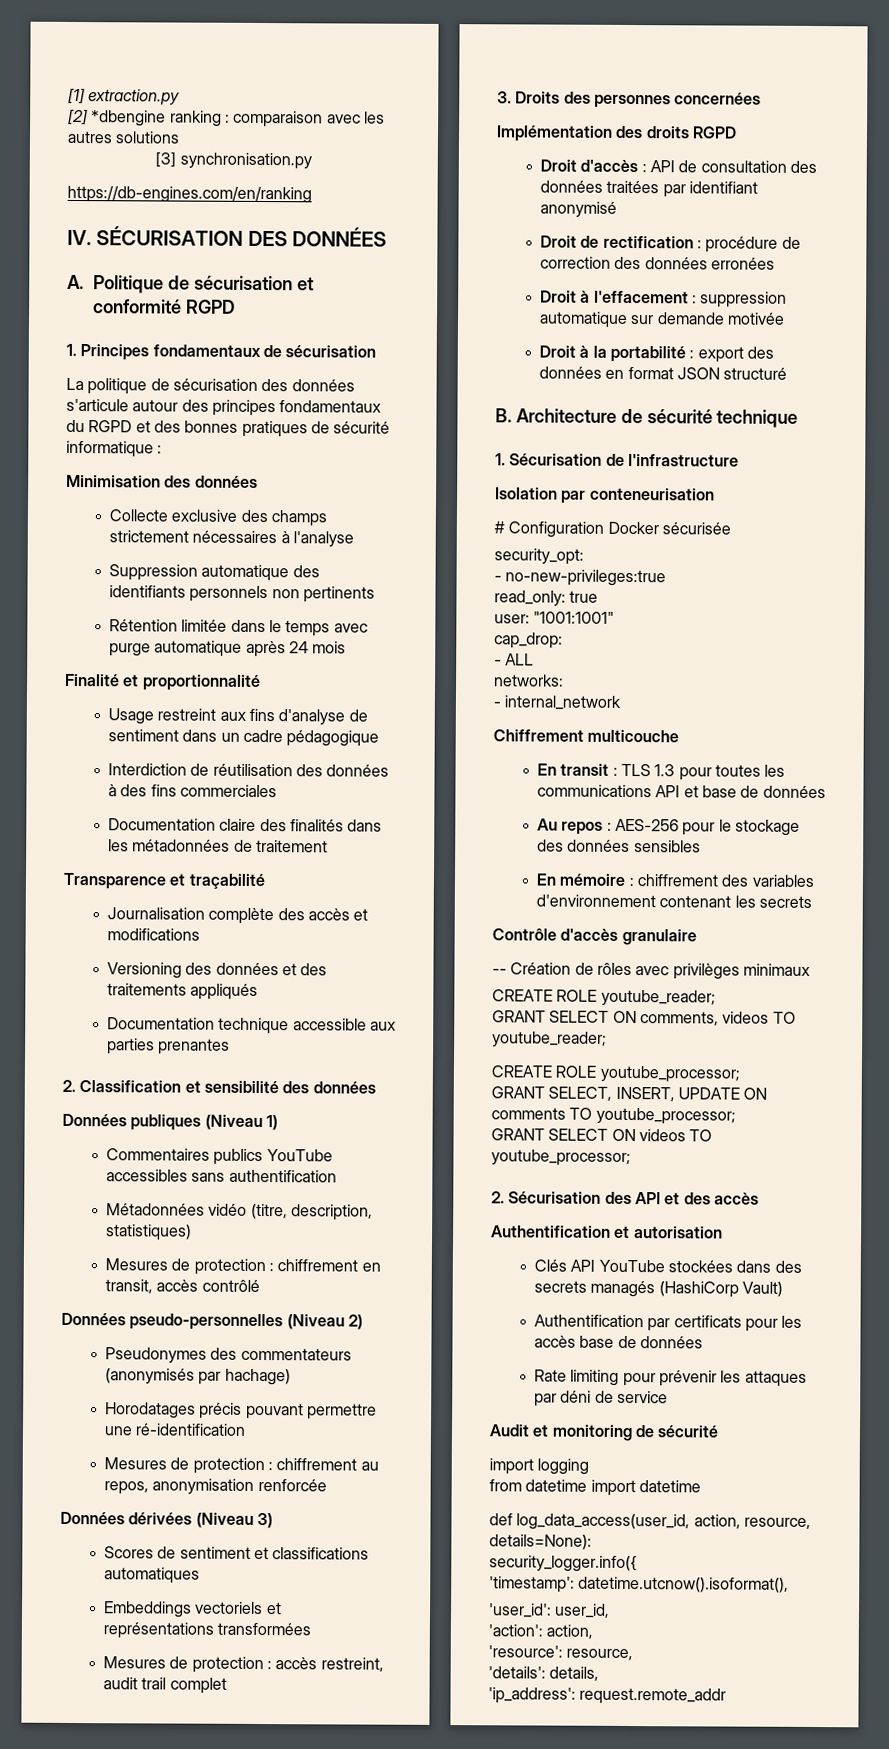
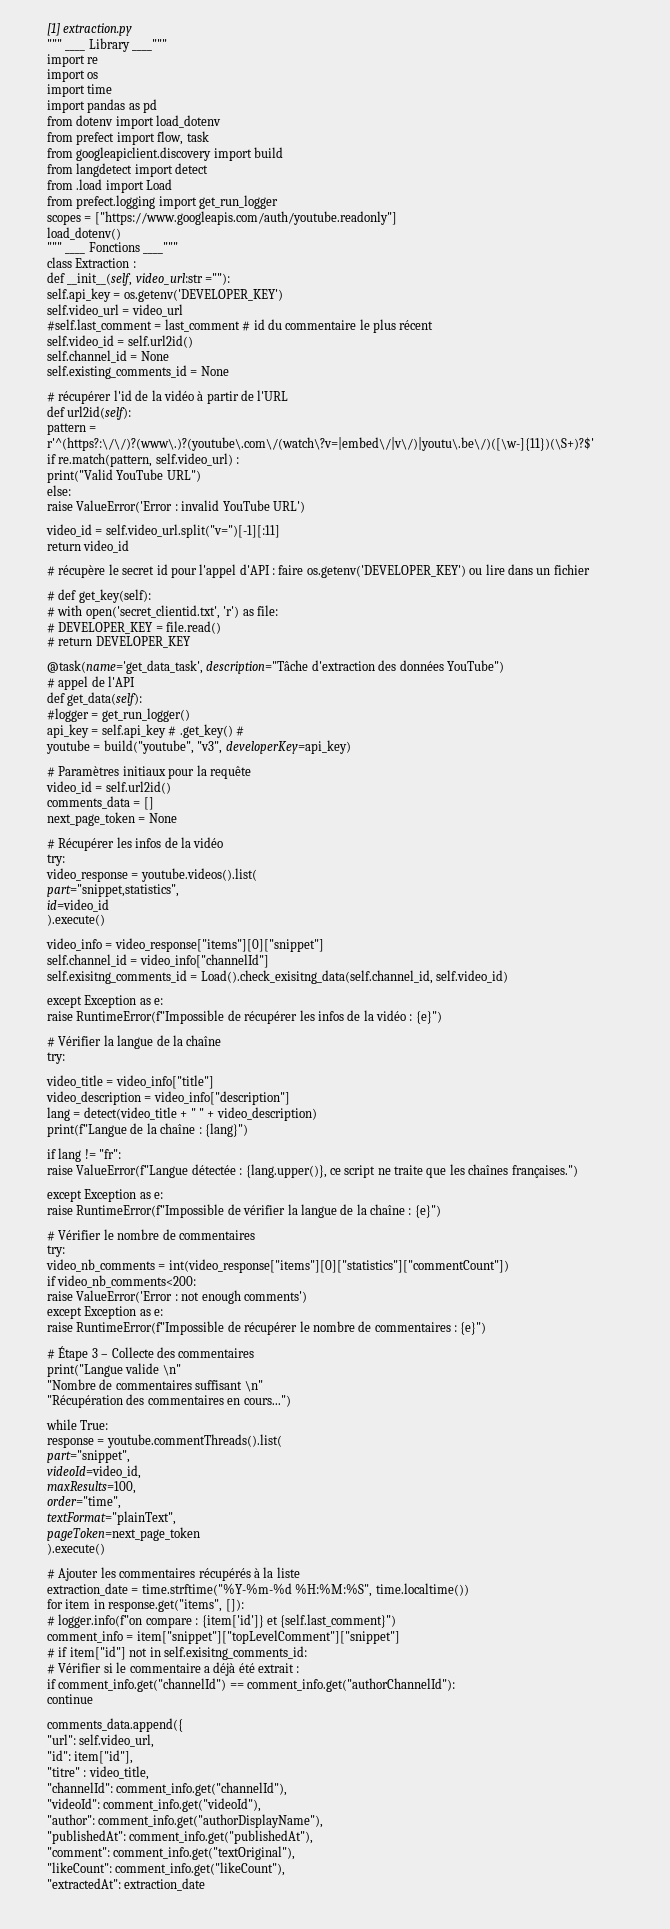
[68,108,385,128] [67,130,181,144] [155,151,312,170] [67,185,312,204] [67,226,388,247] [67,274,314,294] [93,299,237,314] [66,343,377,361] [66,377,355,395] [66,398,382,417] [66,419,391,438] [66,440,163,458] [66,474,258,488] [109,509,327,527] [109,530,354,548] [109,564,320,582] [109,585,375,603] [109,619,368,637] [109,640,347,658] [65,673,261,691] [108,708,368,726] [108,729,380,747] [108,763,390,777] [108,784,277,798] [108,818,383,832] [108,839,328,853] [63,872,265,890] [107,907,369,925] [107,928,201,941] [107,962,328,979] [107,983,259,1000] [107,1017,396,1035] [107,1038,231,1055] [62,1079,376,1094] [62,1113,278,1131] [106,1148,333,1166] [106,1169,337,1183] [106,1203,373,1221] [106,1224,193,1241] [105,1258,381,1276] [105,1279,260,1294] [61,1312,363,1331] [105,1347,352,1364] [105,1368,291,1386] [105,1402,377,1420] [104,1423,247,1436] [104,1457,379,1475] [104,1478,327,1495] [60,1511,273,1529] [104,1546,370,1560] [104,1567,201,1584] [103,1601,282,1618] [103,1622,312,1639] [103,1656,384,1674] [103,1677,227,1694] [497,91,762,109] [496,125,737,142] [540,159,817,174] [540,180,758,198] [540,201,618,218] [540,235,801,253] [540,256,775,270] [540,290,788,308] [539,311,785,328] [539,345,774,363] [539,366,788,380] [495,408,799,428] [495,453,739,467] [495,487,715,504] [494,521,731,538] [494,548,584,565] [494,569,667,587] [494,590,599,607] [494,611,615,624] [494,632,563,649] [494,653,535,666] [494,674,564,687] [493,695,622,710] [493,729,680,743] [537,763,786,781] [537,784,826,799] [537,818,800,836] [537,839,701,853] [536,873,815,887] [536,894,812,908] [492,928,697,946] [492,962,810,980] [492,989,716,1007] [492,1010,796,1026] [492,1031,607,1048] [491,1065,740,1083] [491,1086,768,1102] [491,1107,736,1125] [491,1128,713,1142] [491,1149,631,1167] [491,1191,759,1205] [491,1225,723,1239] [534,1259,802,1273] [534,1280,783,1298] [534,1314,803,1332] [534,1335,703,1349] [534,1369,807,1387] [534,1390,668,1407] [489,1424,720,1442] [489,1458,590,1475] [489,1479,701,1497] [489,1513,811,1531] [489,1534,592,1550] [489,1554,637,1573] [489,1576,790,1593] [488,1603,611,1618] [488,1624,594,1639] [488,1645,634,1661] [488,1666,600,1681] [488,1687,727,1705] [2] *dbengine ranking : comparaison avec les autres solutions // [3] synchronisation.py // https://db-engines.com/en/ranking // IV. SÉCURISATION DES DONNÉES // A. Politique de sécurisation et conformité RGPD // 1. Principes fondamentaux de sécurisation // La politique de sécurisation des données s'articule autour des principes fondamentaux du RGPD et des bonnes pratiques de sécurité informatique : // Minimisation des données // Collecte exclusive des champs strictement nécessaires à l'analyse // Suppression automatique des identifiants personnels non pertinents // Rétention limitée dans le temps avec purge automatique après 24 mois // Finalité et proportionnalité // Usage restreint aux fins d'analyse de sentiment dans un cadre pédagogique // Interdiction de réutilisation des données à des fins commerciales // Documentation claire des finalités dans les métadonnées de traitement // Transparence et traçabilité // Journalisation complète des accès et modifications // Versioning des données et des traitements appliqués // Documentation technique accessible aux parties prenantes // 2. Classification et sensibilité des données // Données publiques (Niveau 1) // Commentaires publics YouTube accessibles sans authentification // Métadonnées vidéo (titre, description, statistiques) // Mesures de protection : chiffrement en transit, accès contrôlé // Données pseudo-personnelles (Niveau 2) // Pseudonymes des commentateurs (anonymisés par hachage) // Horodatages précis pouvant permettre une ré-identification // Mesures de protection : chiffrement au repos, anonymisation renforcée // Données dérivées (Niveau 3) // Scores de sentiment et classifications automatiques // Embeddings vectoriels et représentations transformées // Mesures de protection : accès restreint, audit trail complet // 3. Droits des personnes concernées // Implémentation des droits RGPD // Droit d'accès : API de consultation des données traitées par identifiant anonymisé // Droit de rectification : procédure de correction des données erronées // Droit à l'effacement : suppression automatique sur demande motivée // Droit à la portabilité : export des données en format JSON structuré // B. Architecture de sécurité technique // 1. Sécurisation de l'infrastructure // Isolation par conteneurisation // # Configuration Docker sécurisée // security_opt: // - no-new-privileges:true // read_only: true // user: "1001:1001" // cap_drop: // - ALL // networks: // - internal_network // Chiffrement multicouche // En transit : TLS 1.3 pour toutes les communications API et base de données // Au repos : AES-256 pour le stockage des données sensibles // En mémoire : chiffrement des variables d'environnement contenant les secrets // Contrôle d'accès granulaire // -- Création de rôles avec privilèges minimaux // CREATE ROLE youtube_reader; // GRANT SELECT ON comments, videos TO youtube_reader; // CREATE ROLE youtube_processor; // GRANT SELECT, INSERT, UPDATE ON comments TO youtube_processor; // GRANT SELECT ON videos TO youtube_processor; // 2. Sécurisation des API et des accès // Authentification et autorisation // Clés API YouTube stockées dans des secrets managés (HashiCorp Vault) // Authentification par certificats pour les accès base de données // Rate limiting pour prévenir les attaques par déni de service // Audit et monitoring de sécurité // import logging // from datetime import datetime // def log_data_access(user_id, action, resource, details=None): // security_logger.info({ // 'timestamp': datetime.utcnow().isoformat(), // 'user_id': user_id, // 'action': action, // 'resource': resource, // 'details': details, // 'ip_address': request.remote_addr -> [47,39,62,49] [65,38,168,52] [47,54,99,67] [47,69,99,82] [47,84,113,97] [47,99,158,113] [47,115,222,129] [47,131,209,145] [47,147,284,161] [47,163,209,177] [47,179,173,193] [47,195,279,209] [47,211,397,225] [47,227,121,240] [47,242,62,252] [65,252,86,254] [88,242,179,254] [47,257,136,268] [47,272,231,286] [47,288,283,302] [47,304,183,317] [47,319,434,333] [47,335,193,348] [47,350,169,363] [47,365,229,379] [47,390,289,404] [47,406,132,420] [47,423,97,435] [47,437,594,451] [47,453,240,467] [47,469,201,483] [47,485,71,496] [47,500,305,513] [46,524,280,538] [47,540,130,553] [47,564,590,578] [47,589,151,603] [47,605,278,619] [47,621,222,634] [47,636,191,648] [47,660,504,674] [47,676,136,690] [47,692,143,706] [47,708,190,722] [47,724,244,738] [46,740,351,754] [47,765,251,779] [46,781,171,794] [47,796,154,810] [47,812,177,826] [47,837,224,851] [47,854,65,866] [46,868,257,882] [47,884,179,897] [47,899,109,912] [47,914,105,926] [46,938,324,952] [47,954,269,968] [47,970,509,984] [47,995,164,1008] [47,1010,442,1024] [47,1035,222,1049] [47,1052,65,1064] [46,1075,214,1089] [46,1091,290,1105] [47,1107,317,1121] [47,1123,248,1137] [47,1148,122,1162] [47,1164,578,1178] [47,1189,164,1202] [47,1204,441,1218] [47,1229,255,1241] [47,1245,65,1257] [46,1259,509,1273] [47,1275,197,1288] [47,1290,307,1304] [47,1306,164,1319] [47,1321,487,1335] [47,1346,255,1361] [47,1363,181,1377] [47,1379,263,1392] [47,1394,291,1408] [46,1419,109,1430] [47,1434,282,1448] [47,1450,130,1463] [47,1465,141,1479] [47,1481,136,1494] [47,1496,121,1509] [47,1511,176,1525] [47,1527,200,1541] [47,1543,105,1555] [47,1567,300,1581] [47,1583,469,1597] [47,1599,244,1612] [47,1614,397,1628] [47,1630,400,1644] [47,1646,307,1660] [47,1662,300,1676] [47,1678,456,1692] [47,1694,93,1704] [47,1718,183,1732] [47,1734,155,1748] [47,1750,134,1764] [47,1766,149,1780] [47,1782,288,1796] [47,1798,262,1812] [47,1814,324,1828] [47,1830,314,1844] [47,1846,296,1860] [47,1862,286,1876] [47,1878,206,1891] """ ____ Library ____""" // import re // import os // import time // import pandas as pd // from dotenv import load_dotenv // from prefect import flow, task // from googleapiclient.discovery import build // from langdetect import detect // from .load import Load // from prefect.logging import get_run_logger // scopes = ["https://www.googleapis.com/auth/youtube.readonly"] // load_dotenv() // """ ____ Fonctions ____""" // class Extraction : // def __init__(self, video_url:str =""): // self.api_key = os.getenv('DEVELOPER_KEY') // self.video_url = video_url // #self.last_comment = last_comment # id du commentaire le plus récent // self.video_id = self.url2id() // self.channel_id = None // self.existing_comments_id = None // # récupérer l'id de la vidéo à partir de l'URL // def url2id(self): // pattern = r'^(https?:\/\/)?(www\.)?(youtube\.com\/(watch\?v=|embed\/|v\/)|youtu\.be\/)([\w-]{11})(\S+)?$' // if re.match(pattern, self.video_url) : // print("Valid YouTube URL") // else: // raise ValueError('Error : invalid YouTube URL') // video_id = self.video_url.split("v=")[-1][:11] // return video_id // # récupère le secret id pour l'appel d'API : faire os.getenv('DEVELOPER_KEY') ou lire dans un fichier // # def get_key(self): // # with open('secret_clientid.txt', 'r') as file: // # DEVELOPER_KEY = file.read() // # return DEVELOPER_KEY // @task(name='get_data_task', description="Tâche d'extraction des données YouTube") // # appel de l'API // def get_data(self): // #logger = get_run_logger() // api_key = self.api_key # .get_key() # // youtube = build("youtube", "v3", developerKey=api_key) // # Paramètres initiaux pour la requête // video_id = self.url2id() // comments_data = [] // next_page_token = None // # Récupérer les infos de la vidéo // try: // video_response = youtube.videos().list( // part="snippet,statistics", // id=video_id // ).execute() // video_info = video_response["items"][0]["snippet"] // self.channel_id = video_info["channelId"] // self.exisitng_comments_id = Load().check_exisitng_data(self.channel_id, self.video_id) // except Exception as e: // raise RuntimeError(f"Impossible de récupérer les infos de la vidéo : {e}") // # Vérifier la langue de la chaîne // try: // video_title = video_info["title"] // video_description = video_info["description"] // lang = detect(video_title + " " + video_description) // print(f"Langue de la chaîne : {lang}") // if lang != "fr": // raise ValueError(f"Langue détectée : {lang.upper()}, ce script ne traite que les chaînes françaises.") // except Exception as e: // raise RuntimeError(f"Impossible de vérifier la langue de la chaîne : {e}") // # Vérifier le nombre de commentaires // try: // video_nb_comments = int(video_response["items"][0]["statistics"]["commentCount"]) // if video_nb_comments<200: // raise ValueError('Error : not enough comments') // except Exception as e: // raise RuntimeError(f"Impossible de récupérer le nombre de commentaires : {e}") // # Étape 3 – Collecte des commentaires // print("Langue valide \n" // "Nombre de commentaires suffisant \n" // "Récupération des commentaires en cours...") // while True: // response = youtube.commentThreads().list( // part="snippet", // videoId=video_id, // maxResults=100, // order="time", // textFormat="plainText", // pageToken=next_page_token // ).execute() // # Ajouter les commentaires récupérés à la liste // extraction_date = time.strftime("%Y-%m-%d %H:%M:%S", time.localtime()) // for item in response.get("items", []): // # logger.info(f"on compare : {item['id']} et {self.last_comment}") // comment_info = item["snippet"]["topLevelComment"]["snippet"] // # if item["id"] not in self.exisitng_comments_id: // # Vérifier si le commentaire a déjà été extrait : // if comment_info.get("channelId") == comment_info.get("authorChannelId"): // continue // comments_data.append({ // "url": self.video_url, // "id": item["id"], // "titre" : video_title, // "channelId": comment_info.get("channelId"), // "videoId": comment_info.get("videoId"), // "author": comment_info.get("authorDisplayName"), // "publishedAt": comment_info.get("publishedAt"), // "comment": comment_info.get("textOriginal"), // "likeCount": comment_info.get("likeCount"), // "extractedAt": extraction_date

